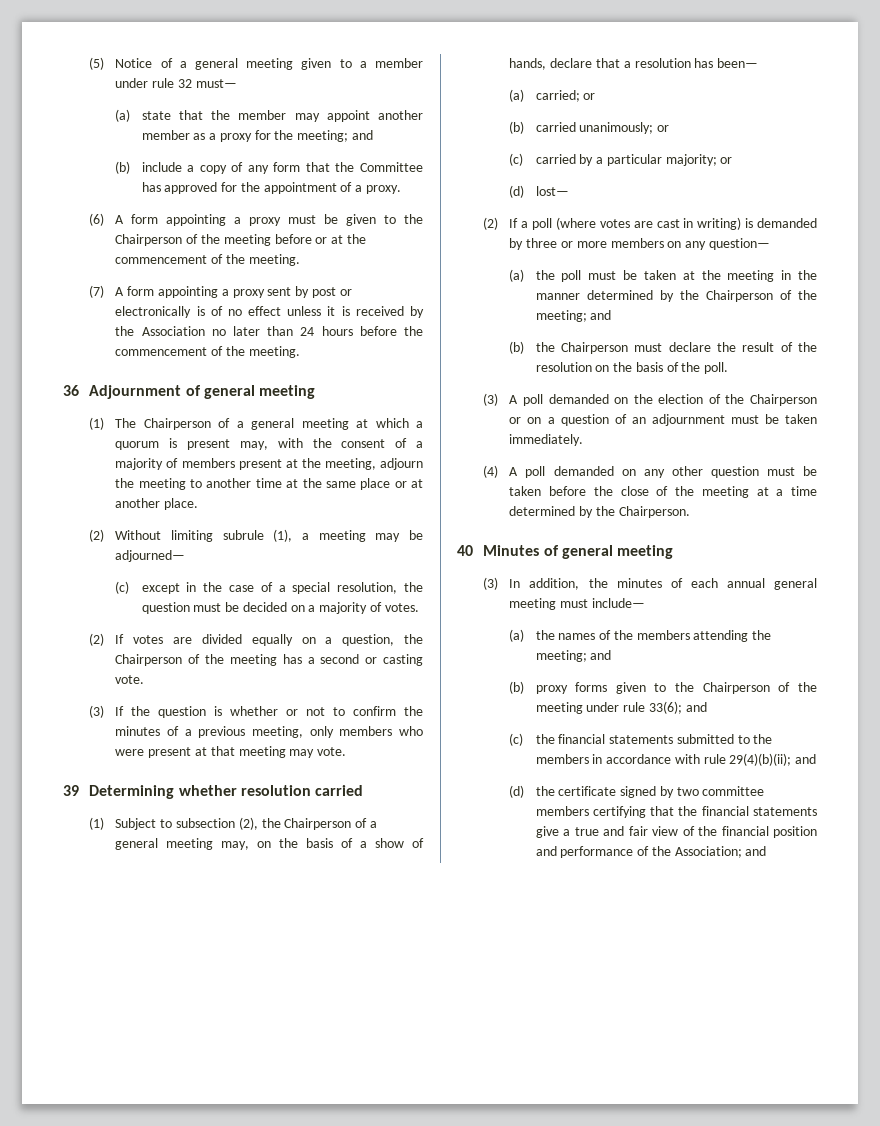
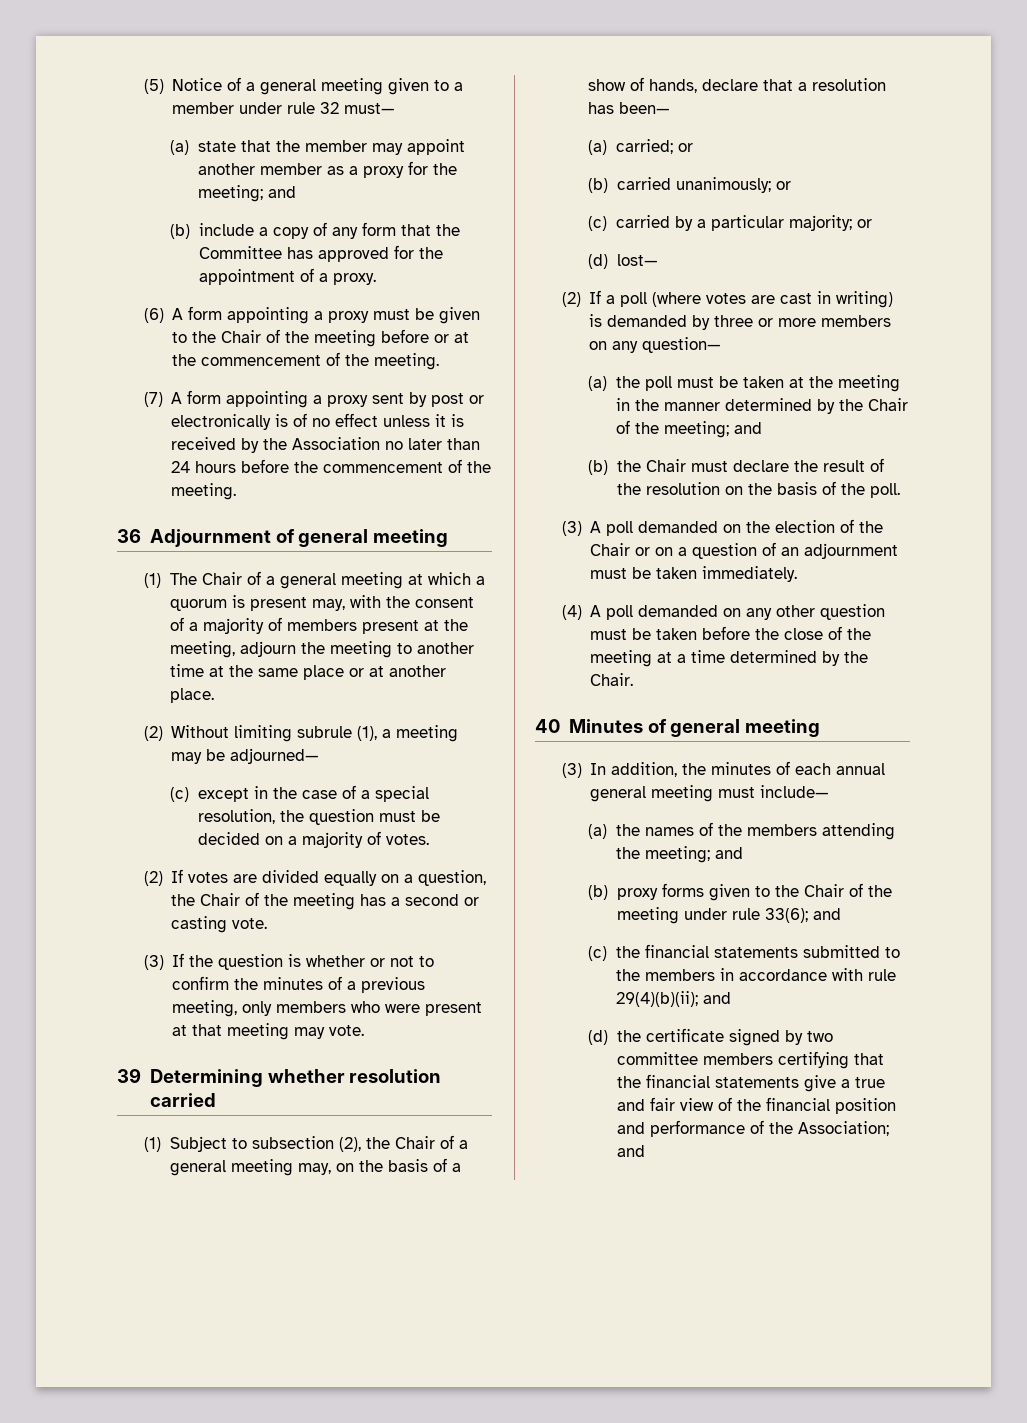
[115,234,183,246] Chairperson -> [221,330,262,343] Chair
[143,418,211,430] Chairperson -> [202,572,243,585] Chair
[115,654,183,666] Chairperson -> [200,893,241,906] Chair
[284,818,352,830] Chairperson -> [395,1136,436,1149] Chair
[705,290,773,302] Chairperson -> [867,398,908,411] Chair
[560,342,628,354] Chairperson -> [645,459,686,472] Chair
[750,394,817,406] Chairperson -> [590,543,631,556] Chair
[618,506,690,518] Chairperson. -> [590,673,634,686] Chair.
[702,682,770,694] Chairperson -> [803,884,844,897] Chair

